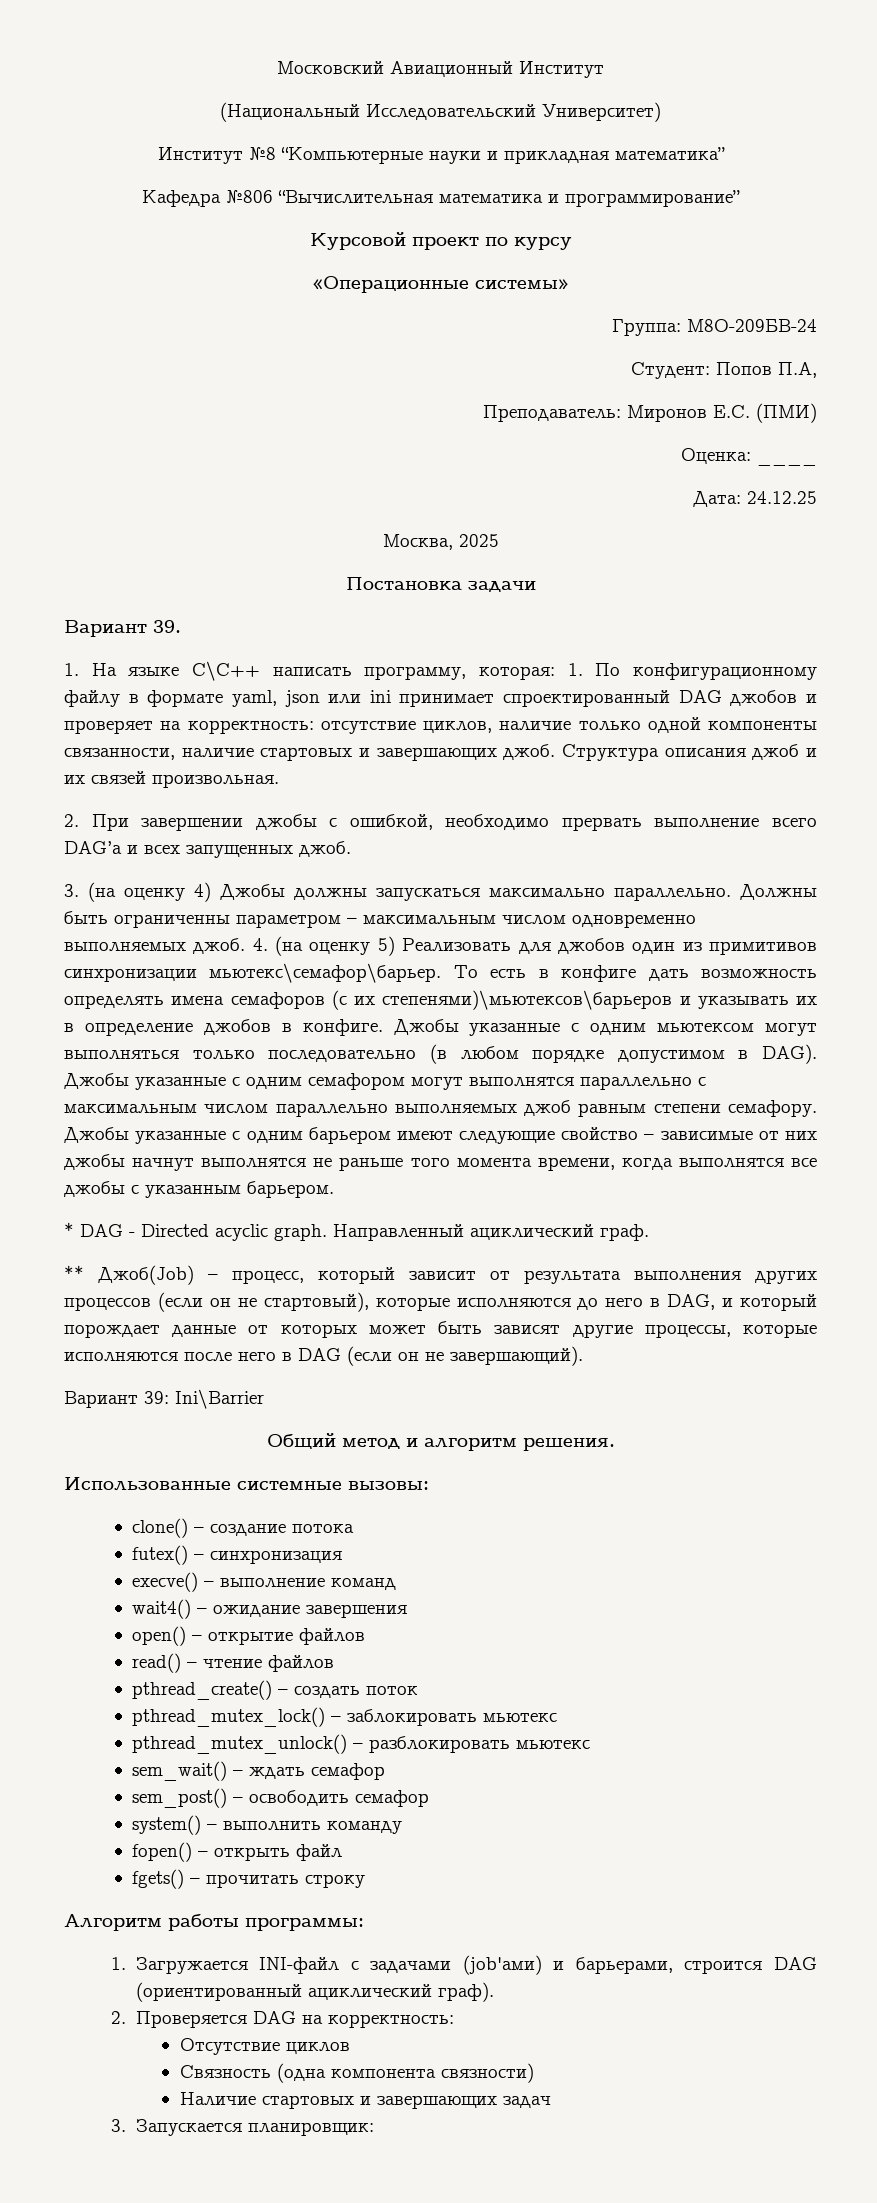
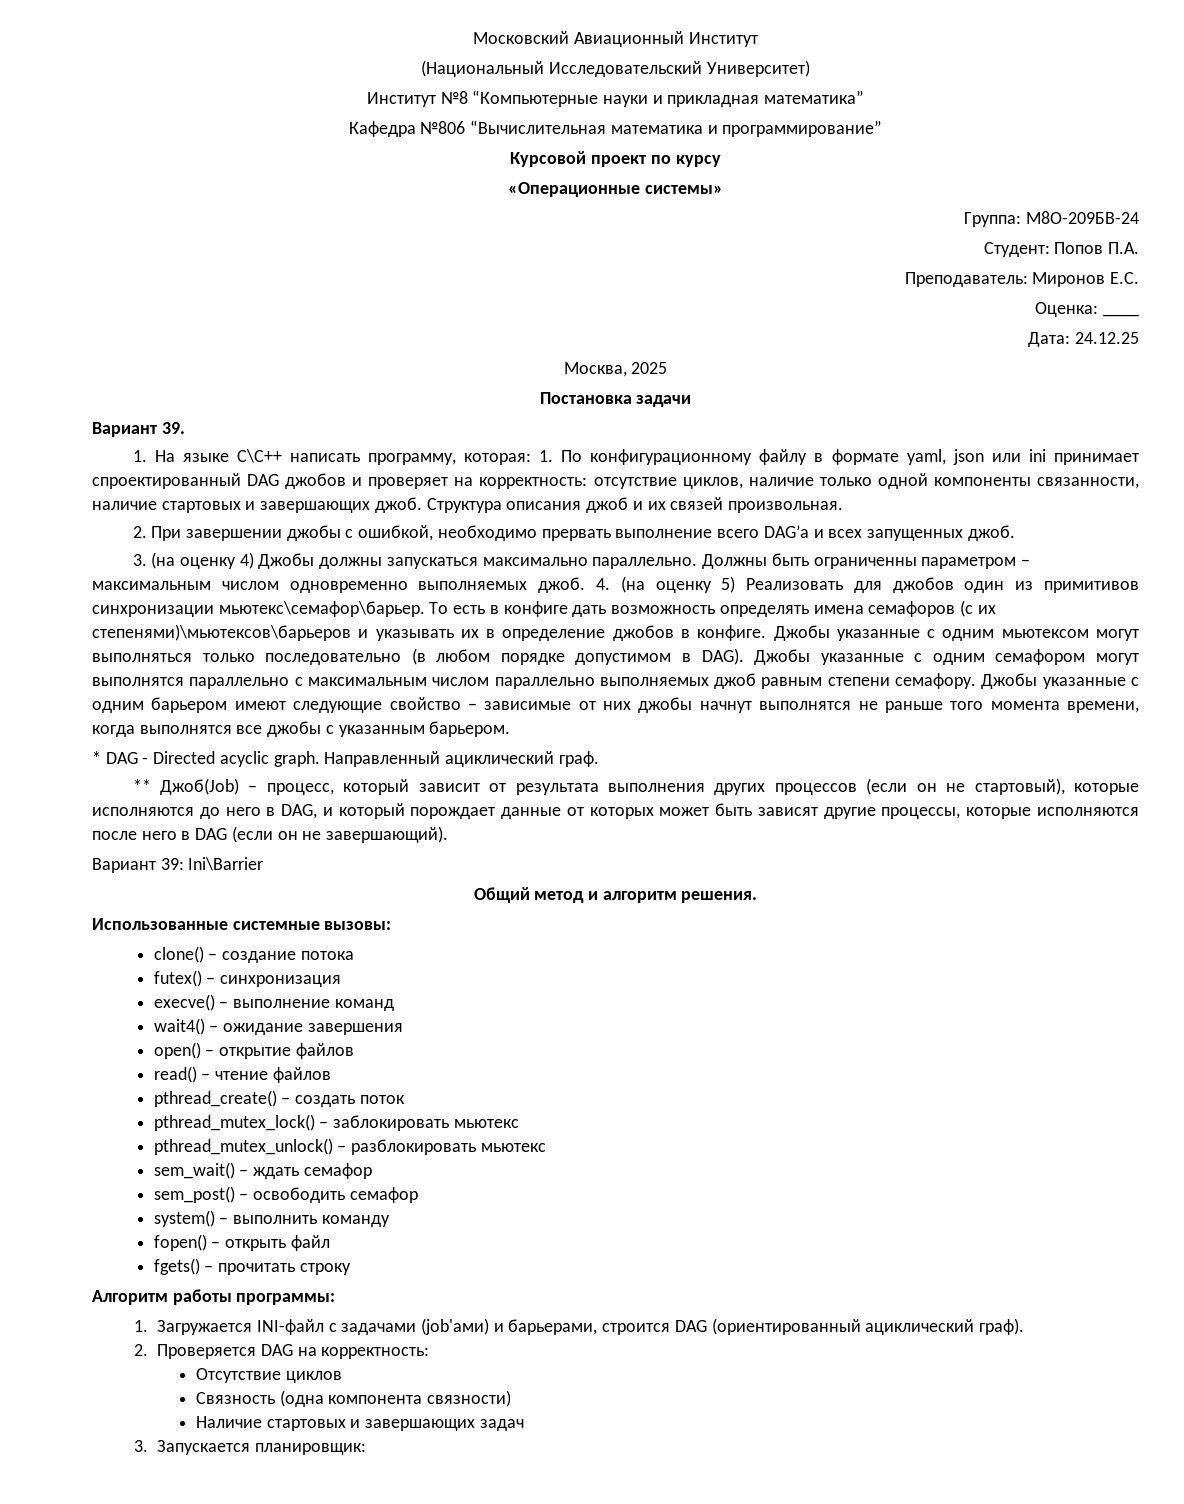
[778,362,817,378] П.А, -> [1108,242,1139,254] П.А.
[756,403,817,423] (ПМИ) -> (1139, 278) none

